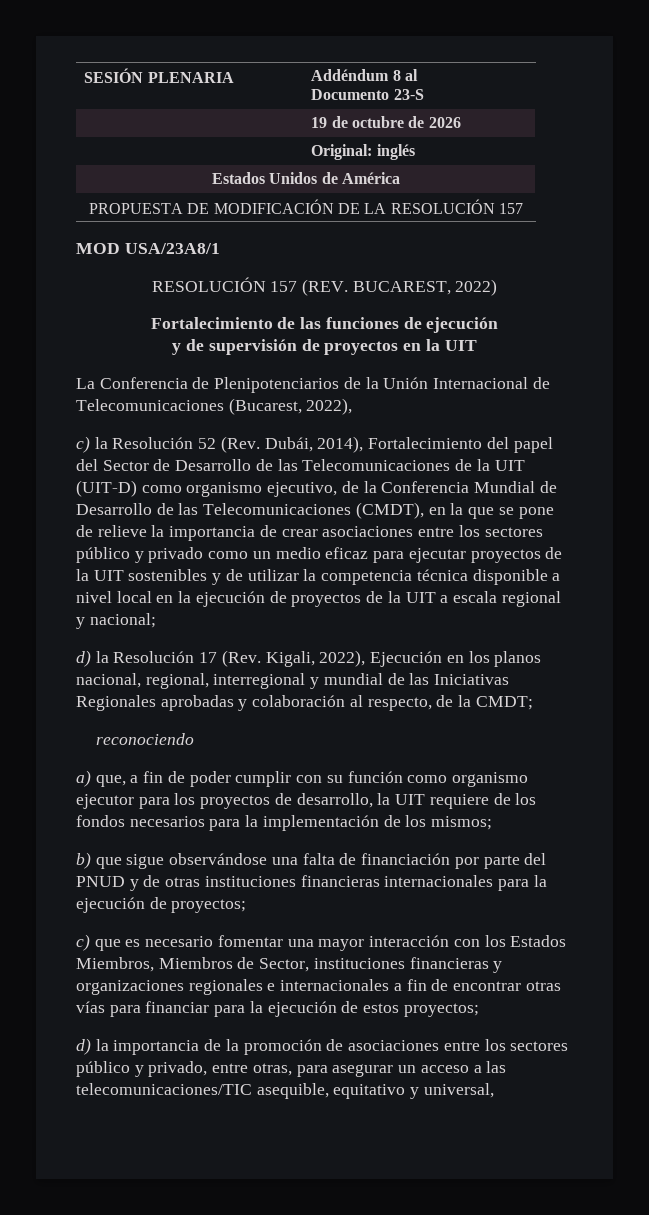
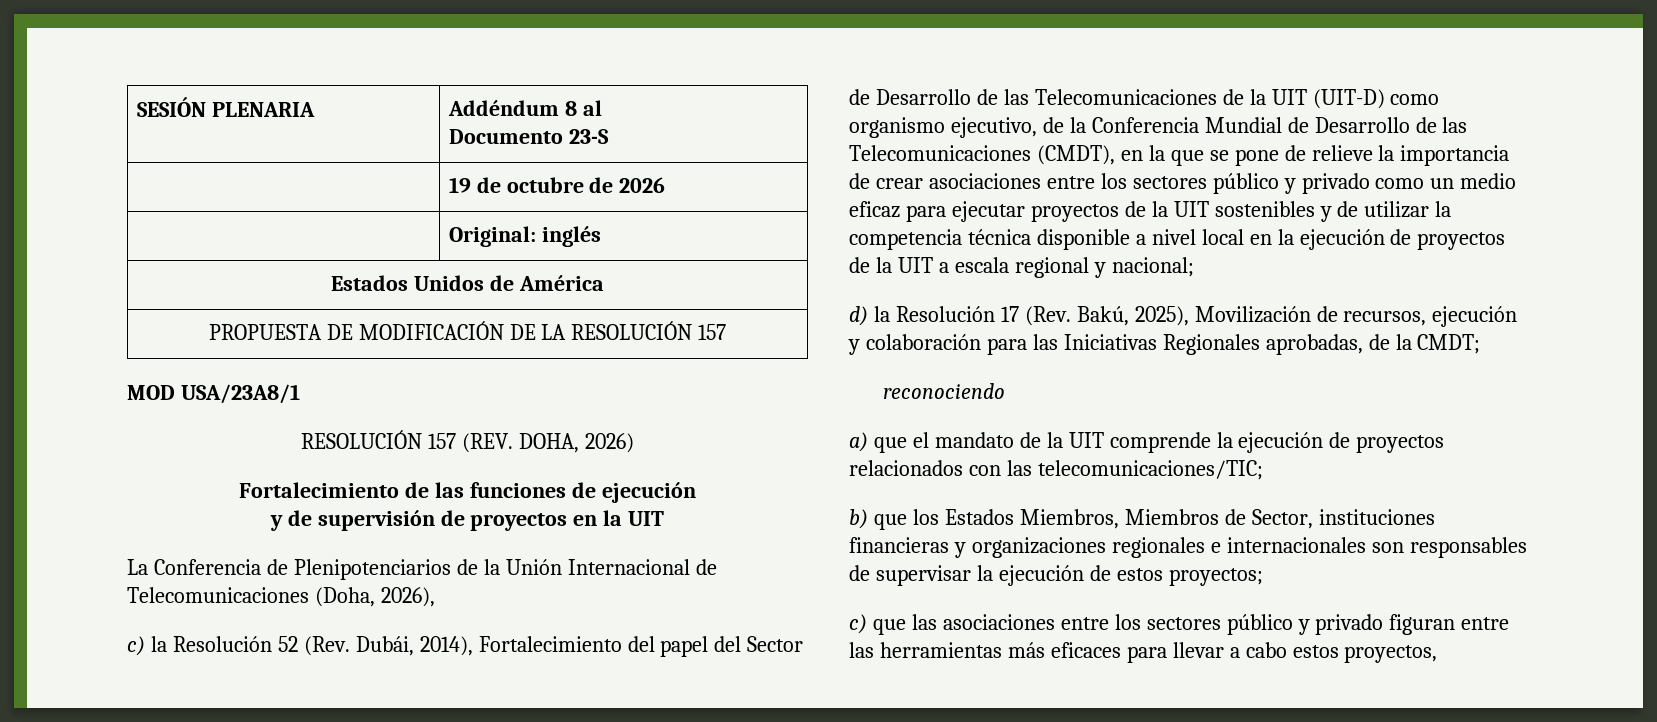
[352,279,498,296] BUCAREST, 2022) -> [518,433,634,453] DOHA, 2026)
[228,398,353,415] (Bucarest, 2022), -> [314,587,435,607] (Doha, 2026),
[265,650,542,667] [76,673,510,689] [76,695,432,711] Kigali, 2022), Ejecución en los planos nacional, regional, interregional y mundial de las Iniciativas Regionales aprobadas y colaboración al respecto, -> [1076,306,1518,327] [848,334,1363,355] Bakú, 2025), Movilización de recursos, ejecución y colaboración para las Iniciativas Regionales aprobadas,
[95,771,528,787] [76,793,537,809] [76,815,493,831] [76,852,547,869] [76,875,547,891] [76,897,247,913] [76,934,480,951] que, a fin de poder cumplir con su función como organismo ejecutor para los proyectos de desarrollo, la UIT requiere de los fondos necesarios para la implementación de los mismos; // b) que sigue observándose una falta de financiación por parte del PNUD y de otras instituciones financieras internacionales para la ejecución de proyectos; // c) que es necesario fomentar una mayor interacción con -> [873,432,1445,453] [849,460,1263,480] [849,509,907,530] que el mandato de la UIT comprende la ejecución de proyectos relacionados con las telecomunicaciones/TIC; // b) que
[393,979,561,991] [76,1001,246,1017] a fin de encontrar otras vías para financiar para -> [1371,537,1527,558] [849,565,971,586] son responsables de supervisar
[76,1038,569,1055] [76,1061,507,1077] [76,1083,494,1099] d) la importancia de la promoción de asociaciones entre los sectores público y privado, entre otras, para asegurar un acceso a las telecomunicaciones/TIC asequible, equitativo y universal, -> [849,614,1510,635] [849,642,1438,663] c) que las asociaciones entre los sectores público y privado figuran entre las herramientas más eficaces para llevar a cabo estos proyectos,

